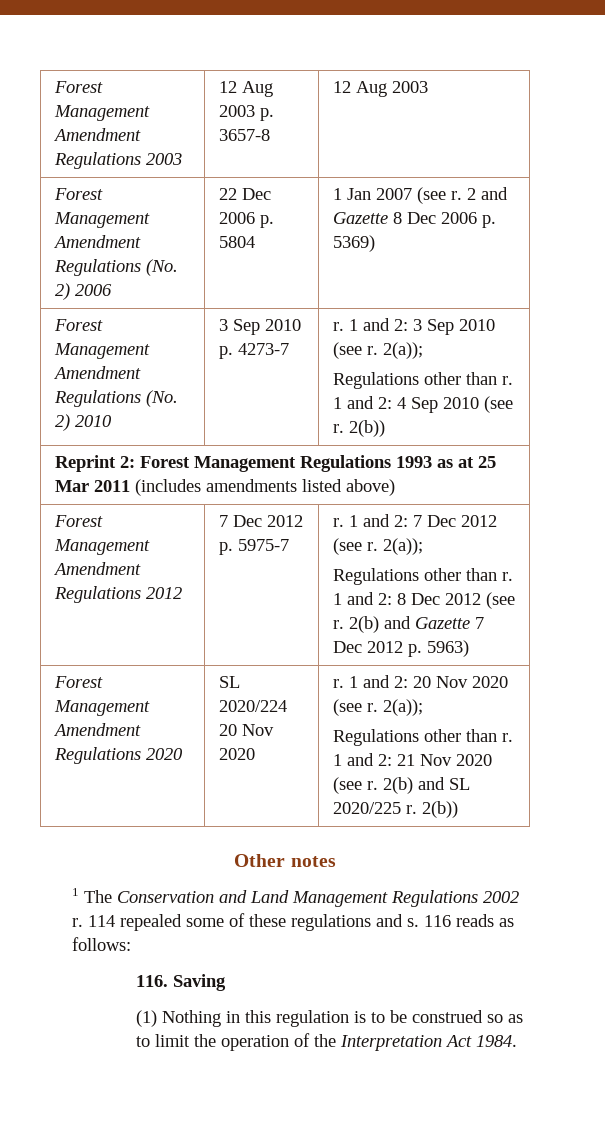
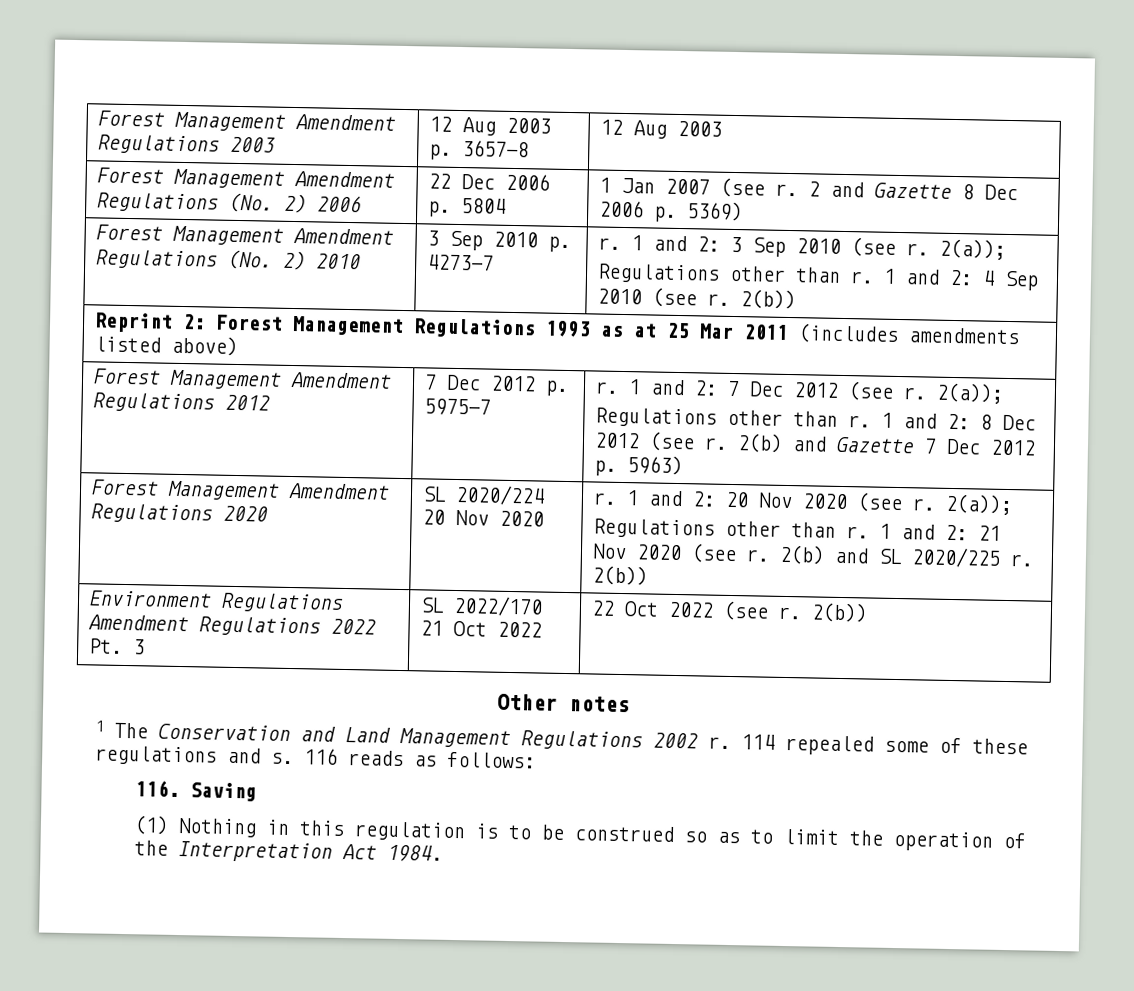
(458, 809) none -> [89,590,345,613] [88,614,377,637] [89,638,146,655] [420,595,544,617] [420,620,543,638] [591,600,869,623] // Environment Regulations Amendment Regulations 2022 Pt. 3 | SL 2022/170 21 Oct 2022 | 22 Oct 2022 (see r. 2(b))

